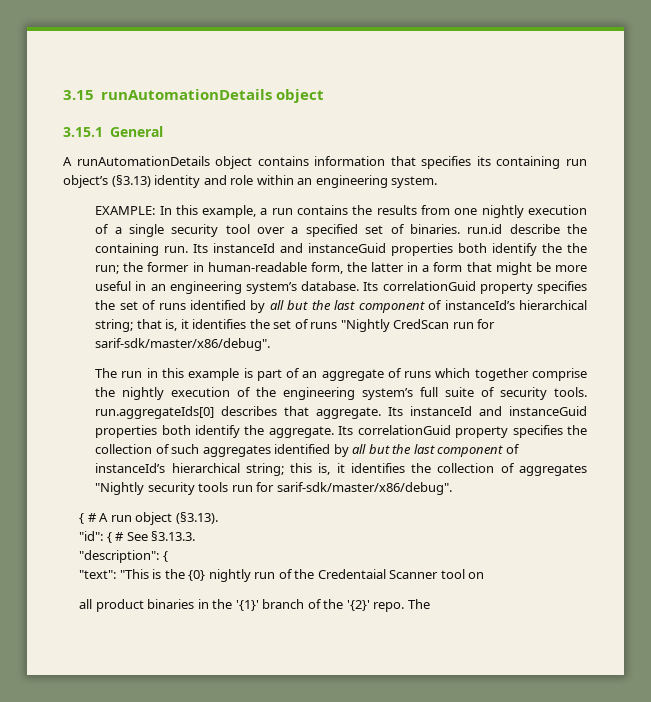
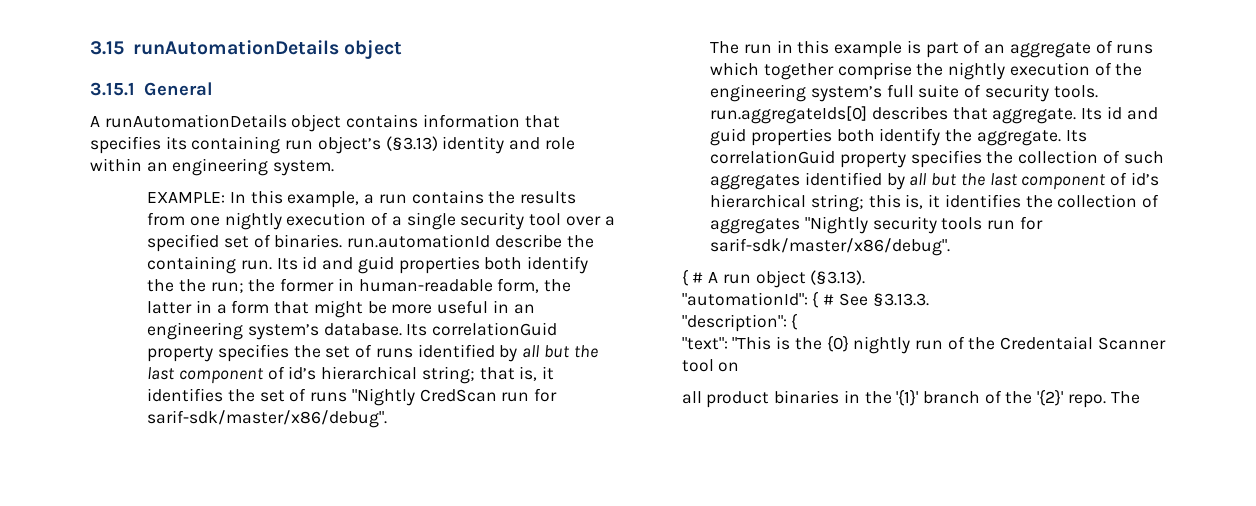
[467,224,503,234] run.id -> [347,234,491,248] run.automationId
[213,243,387,253] instanceId and instanceGuid -> [302,256,394,274] id and guid
[444,300,515,310] instanceId’s -> [288,366,317,380] id’s
[410,406,587,416] instanceId and instanceGuid -> [1106,106,1158,120] [710,128,747,146] id and guid
[95,463,166,473] instanceId’s -> [1130,172,1159,186] id’s
[79,531,104,541] "id": -> [681,292,808,306] "automationId":

